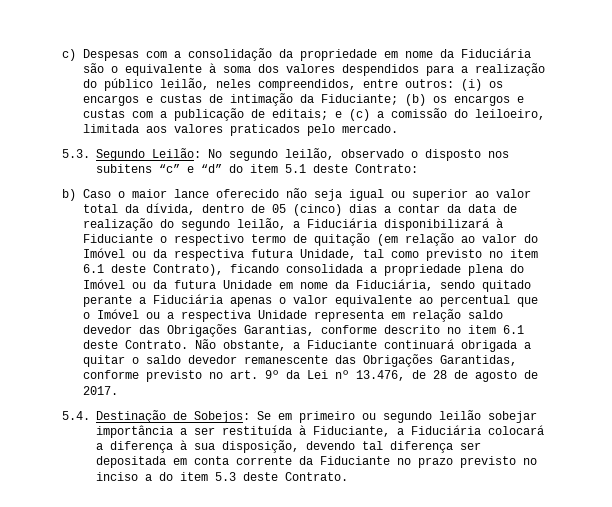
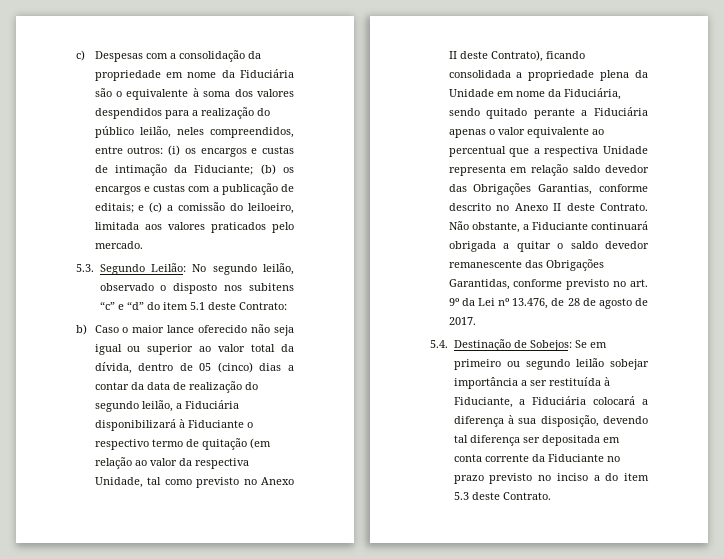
[524,234,539,243] [83,248,147,258] do Imóvel ou -> (177, 462) none
[251,249,294,258] futura -> (249, 463) none
[510,249,539,258] [83,264,105,273] item 6.1 -> [261,477,294,485] [448,51,457,59] Anexo II
[510,264,525,273] [83,279,217,289] do Imóvel ou da futura -> [635,70,648,78] da
[83,309,161,319] o Imóvel ou -> (530, 152) none
[468,325,525,334] item 6.1 -> [514,203,562,211] Anexo II

